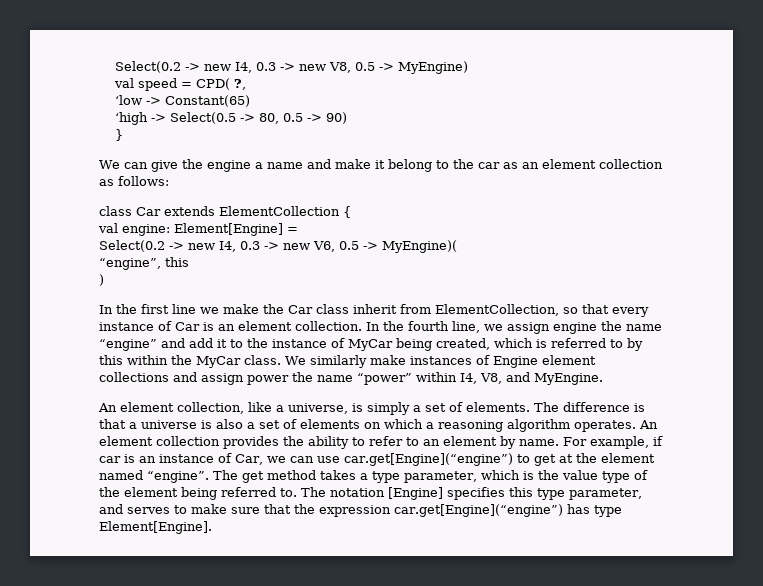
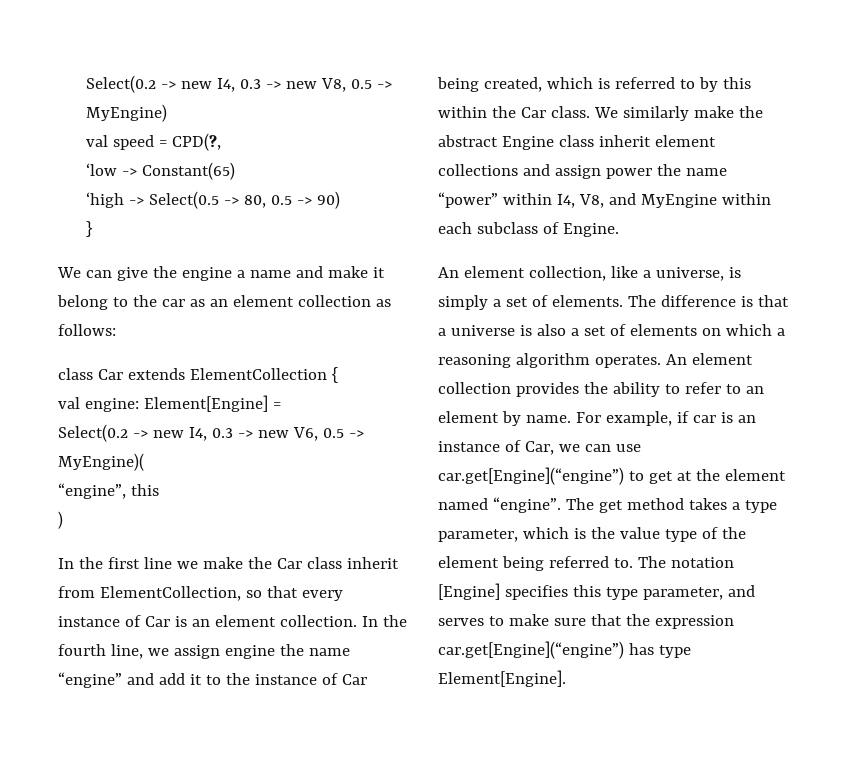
[195,78,246,90] CPD( ?, -> [171,133,221,151] CPD(?,
[348,339,393,351] MyCar -> [341,674,367,685] Car
[196,356,241,368] MyCar -> [520,107,546,118] Car
[409,355,538,368] instances of Engine -> [738,106,763,118] [438,135,651,150] the abstract Engine class inherit
[534,373,603,385] MyEngine. -> [640,193,771,208] [438,222,619,237] MyEngine within each subclass of Engine.

